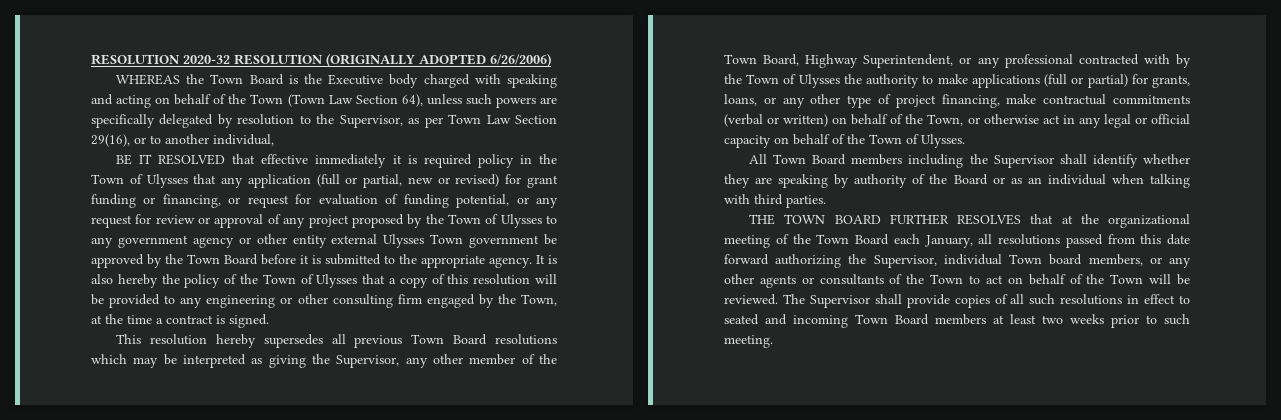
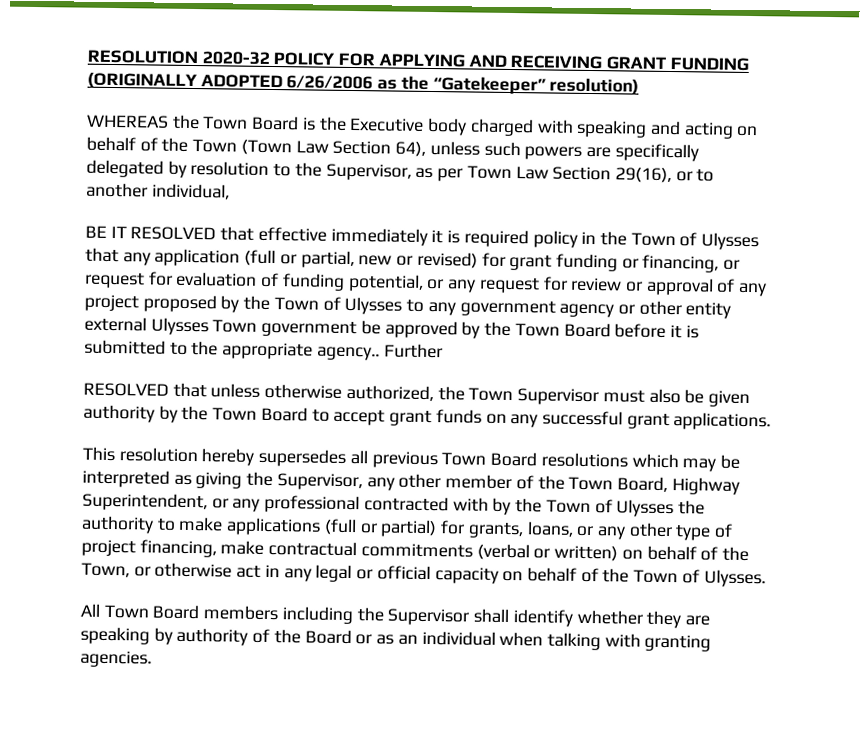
[234,53,551,67] RESOLUTION (ORIGINALLY ADOPTED 6/26/2006) -> [273,52,749,71] [87,72,640,95] POLICY FOR APPLYING AND RECEIVING GRANT FUNDING (ORIGINALLY ADOPTED 6/26/2006 as the “Gatekeeper” resolution)
[489,255,557,268] [91,274,558,288] [91,294,557,308] [91,314,269,328] agency. It is also hereby the policy of the Town of Ulysses that a copy of this resolution will be provided to any engineering or other consulting firm engaged by the Town, at the time a contract is signed. -> [316,343,443,361] [83,382,750,408] [83,404,772,431] agency.. Further // RESOLVED that unless otherwise authorized, the Town Supervisor must also be given authority by the Town Board to accept grant funds on any successful grant applications.
[754,194,826,208] [749,214,1190,228] [724,234,1190,248] [724,254,1191,268] [724,274,1190,288] [724,294,1190,308] [724,314,1190,328] [724,335,773,348] third parties. // THE TOWN BOARD FURTHER RESOLVES that at the organizational meeting of the Town Board each January, all resolutions passed from this date forward authorizing the Supervisor, individual Town board members, or any other agents or consultants of the Town to act on behalf of the Town will be reviewed. The Supervisor shall provide copies of all such resolutions in effect to seated and incoming Town Board members at least two weeks prior to such meeting. -> [644,634,712,652] [80,650,152,668] granting agencies.

